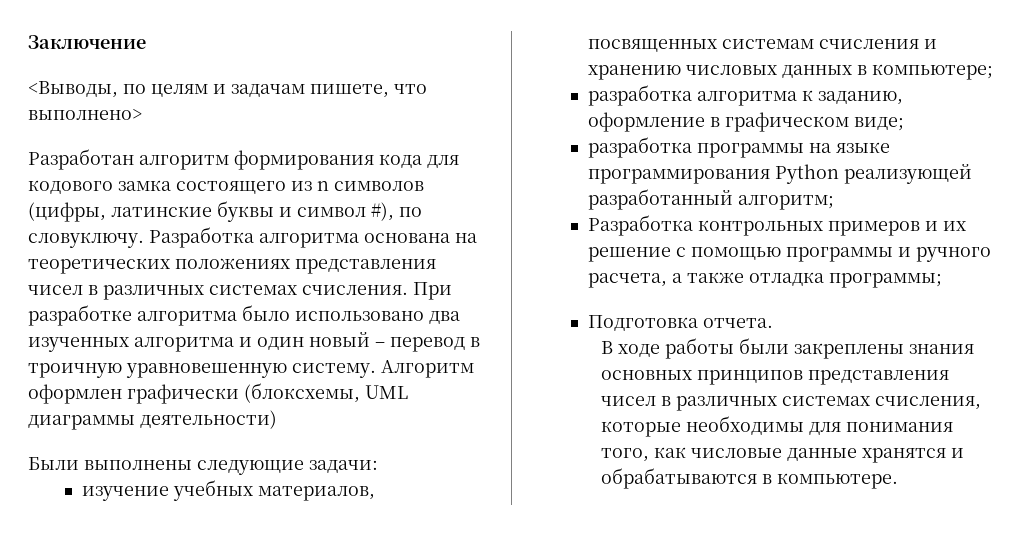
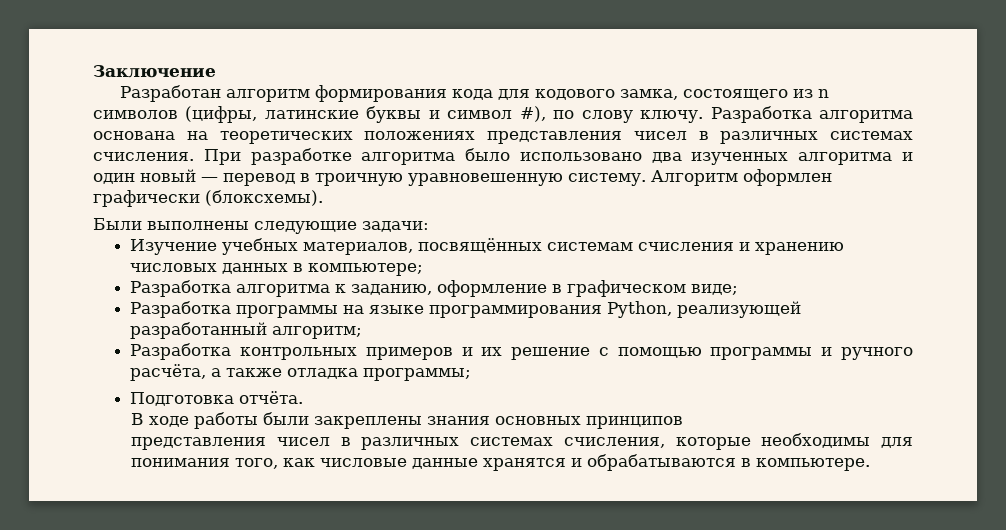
[28,81,427,98] [28,109,142,120] // <Выводы, по целям и задачам пишете, что выполнено> -> (216, 71) none
[118,180,171,191] замка -> [619,89,678,100] замка,
[28,232,144,248] словуключу. -> [581,110,704,123] слову ключу.
[375,342,385,347] – -> [201,177,218,182] —
[244,383,408,403] [28,410,277,430] (блоксхемы, UML диаграммы деятельности) -> [205,190,323,206] (блоксхемы).
[81,486,169,501] изучение -> [130,239,218,255] Изучение
[587,39,717,52] посвященных -> [418,238,543,253] посвящённых
[587,85,692,106] разработка -> [130,280,232,297] Разработка
[587,137,692,158] разработка -> [130,301,232,318] Разработка
[774,164,839,184] Python -> [607,301,673,318] Python,
[587,273,667,288] расчета, -> [130,364,207,381] расчёта,
[702,318,773,328] отчета. -> [239,391,304,404] отчёта.
(804, 377) none -> (683, 422) //

